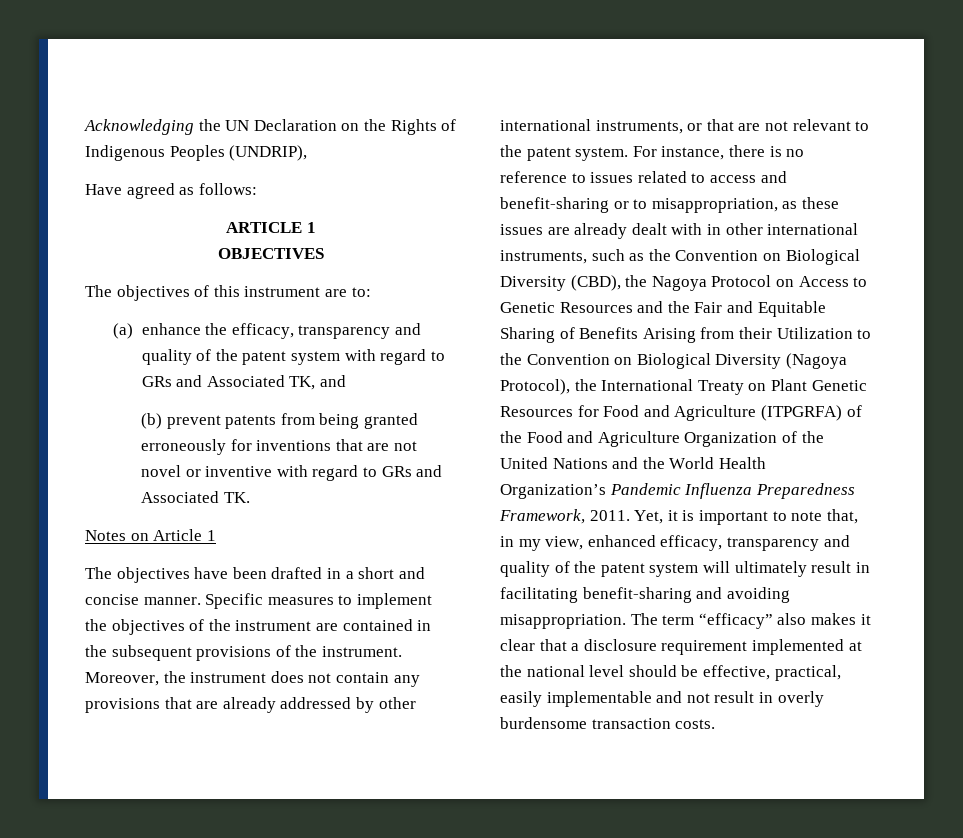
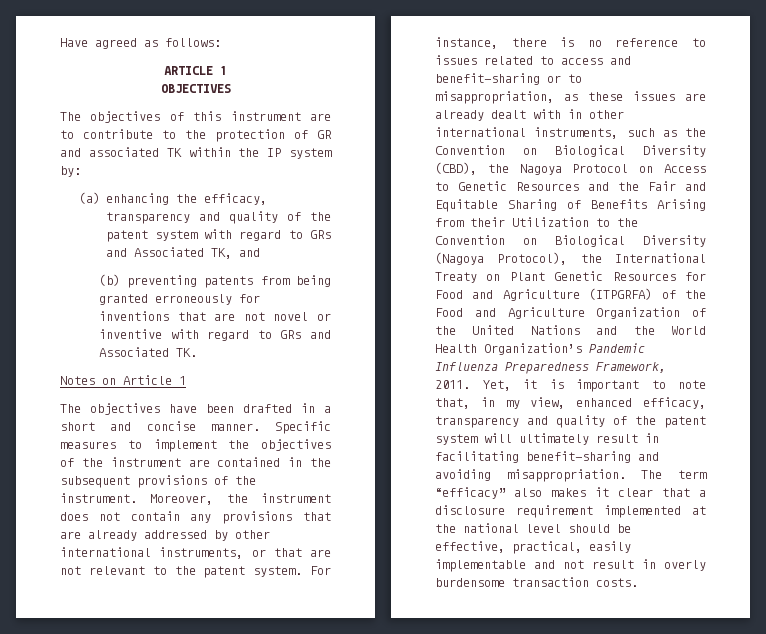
[84,119,457,135] [85,145,308,161] Acknowledging the UN Declaration on the Rights of Indigenous Peoples (UNDRIP), // -> (60, 42) none
[351,287,371,297] to: -> [60,129,332,142] [60,147,332,159] [60,166,81,177] to contribute to the protection of GR and associated TK within the IP system by:
[141,323,201,335] enhance -> [105,193,169,205] enhancing
[166,415,221,429] prevent -> [127,275,198,288] preventing

